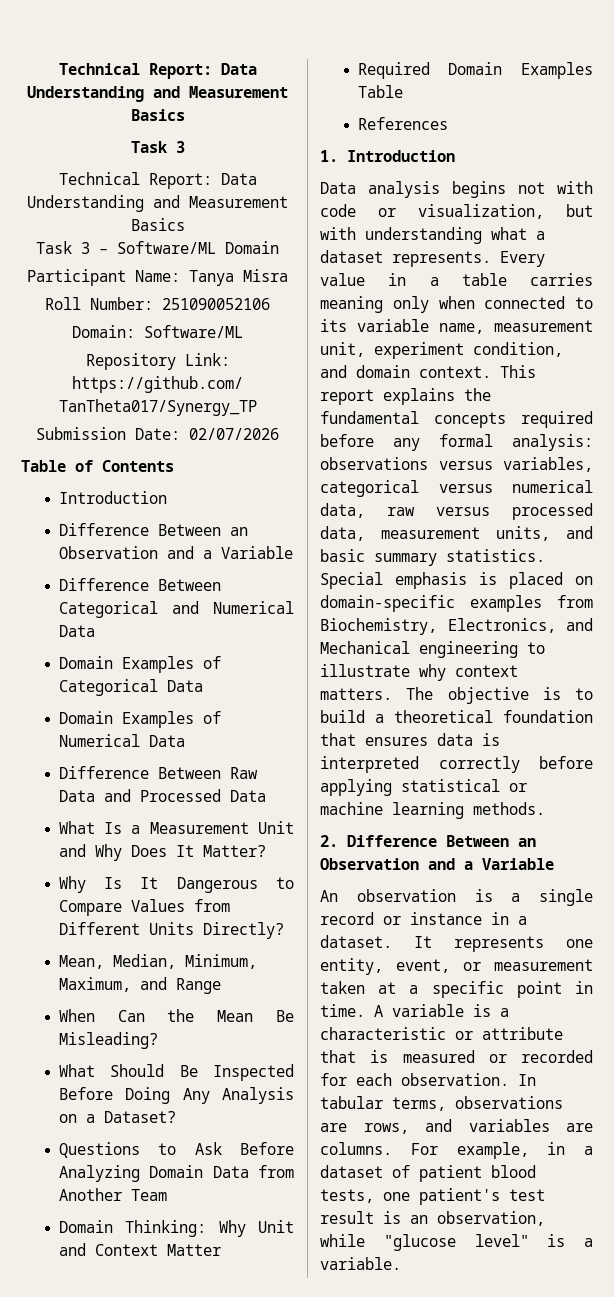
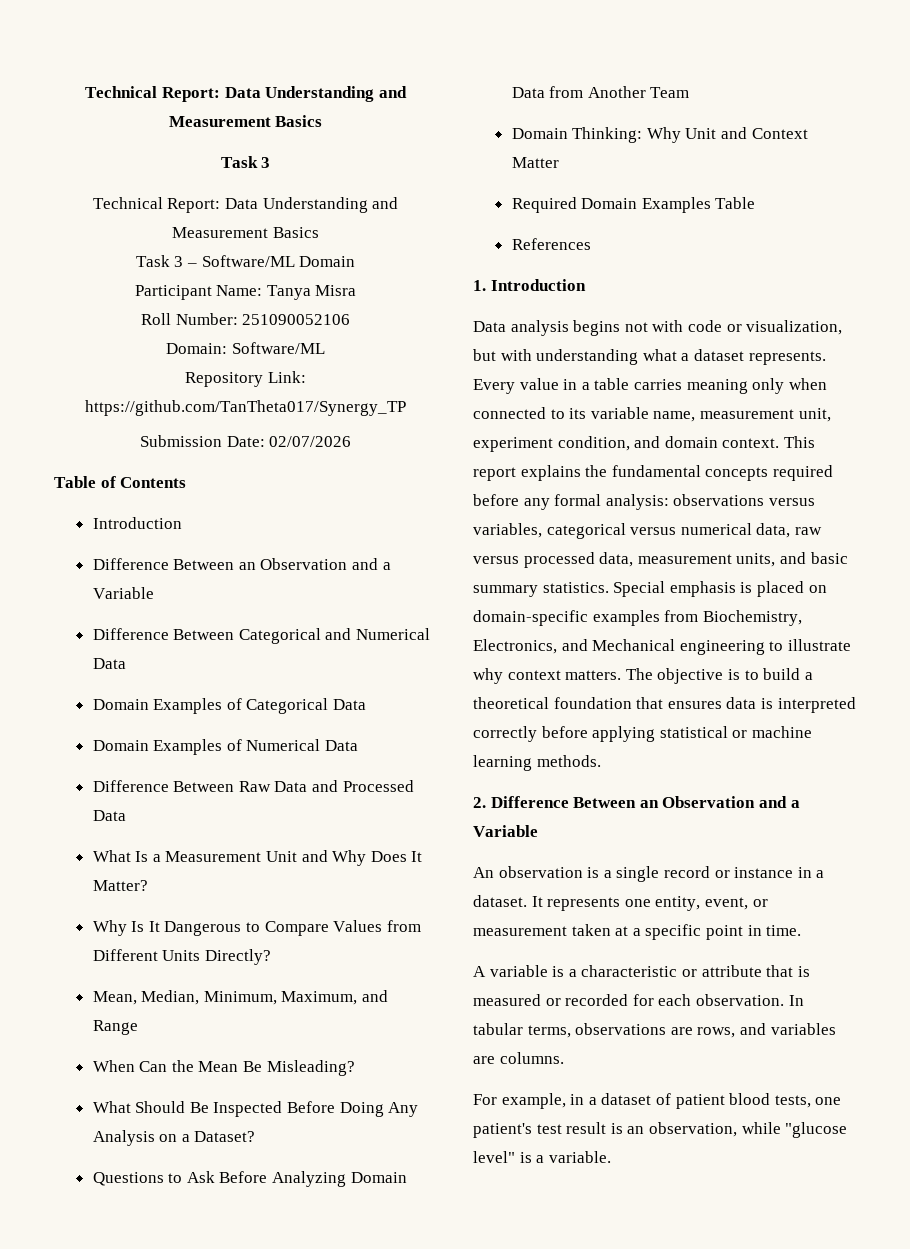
(365, 1010) none -> (802, 930) //
(392, 1148) none -> (564, 1058) //

